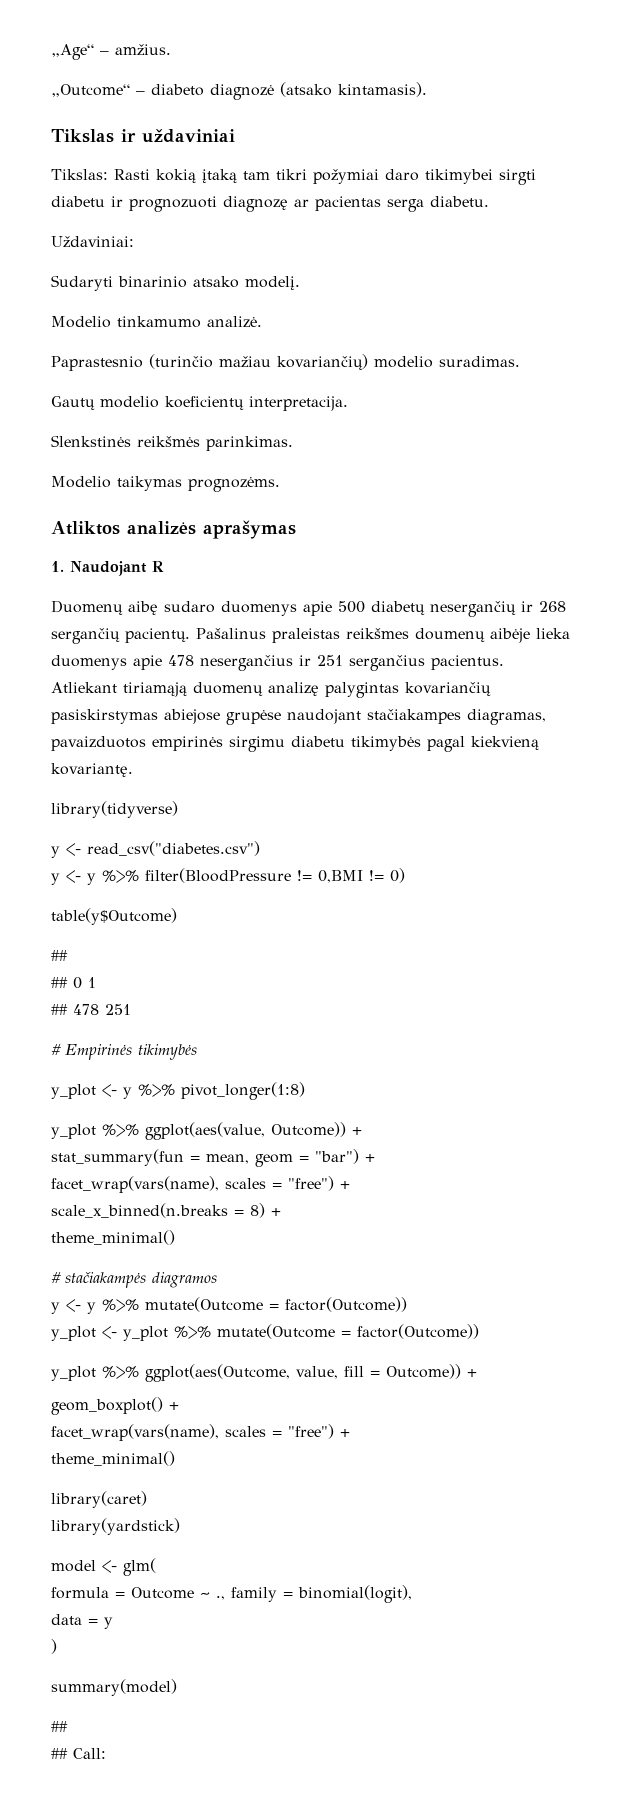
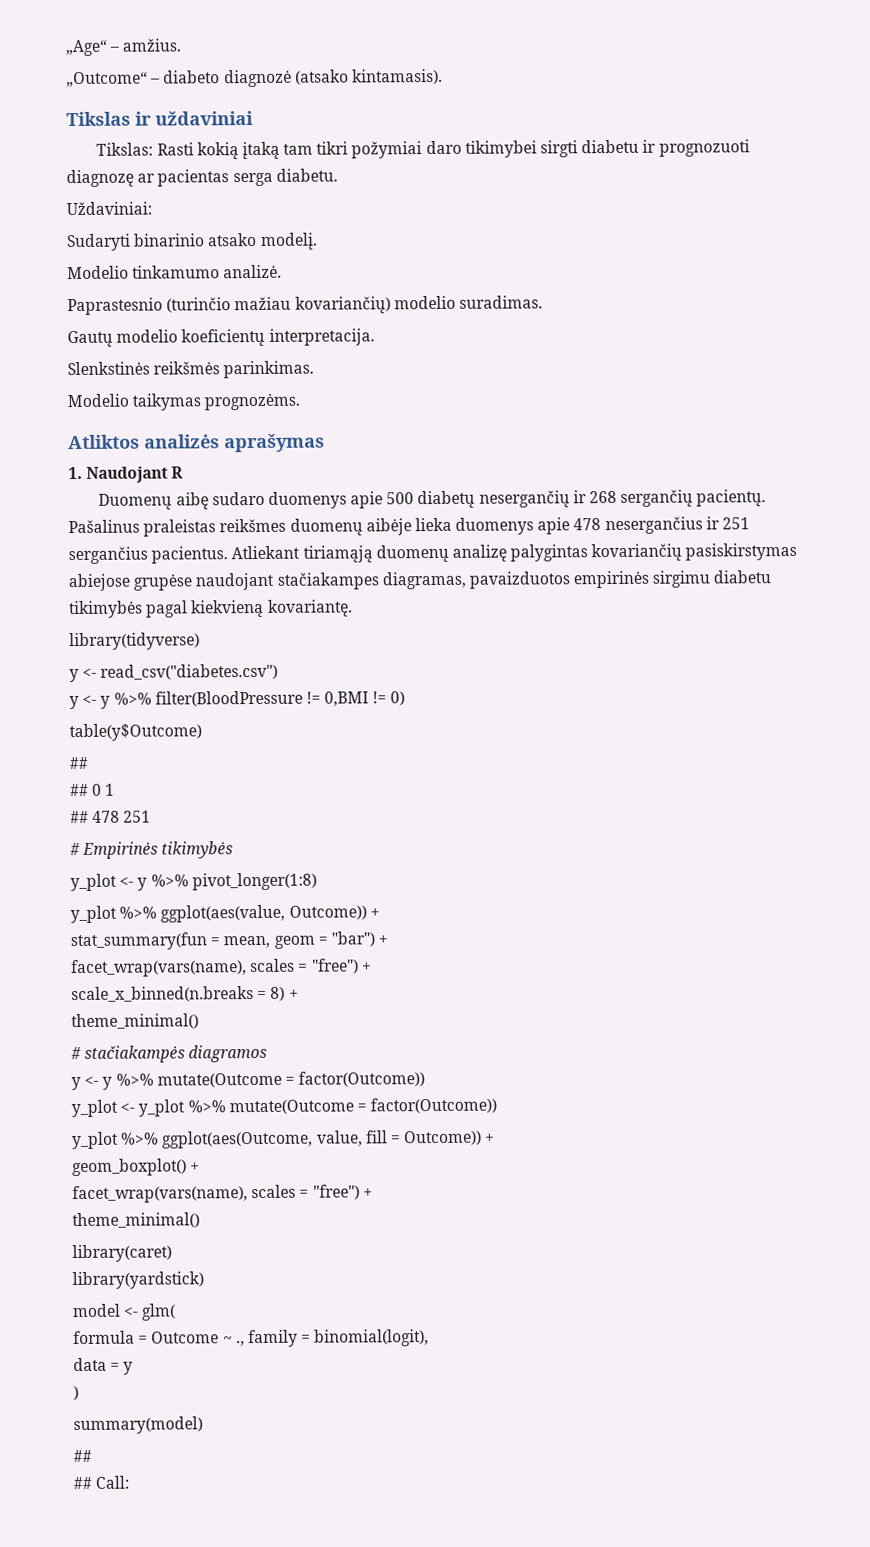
[415,628,485,642] doumenų -> [289,518,363,536] duomenų

